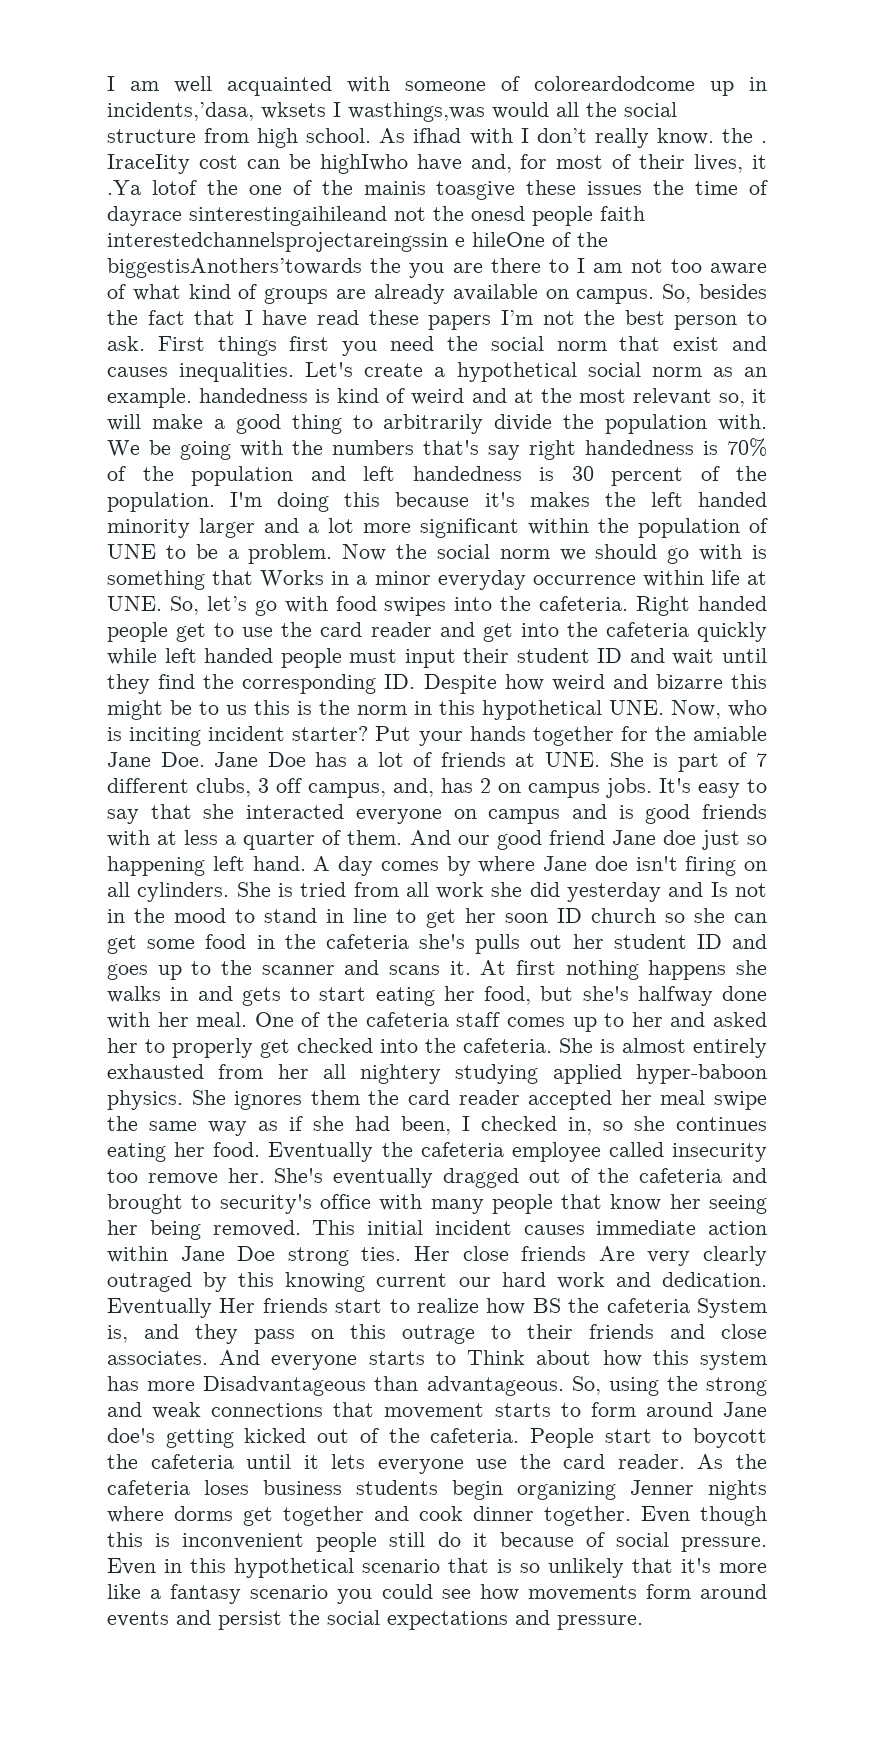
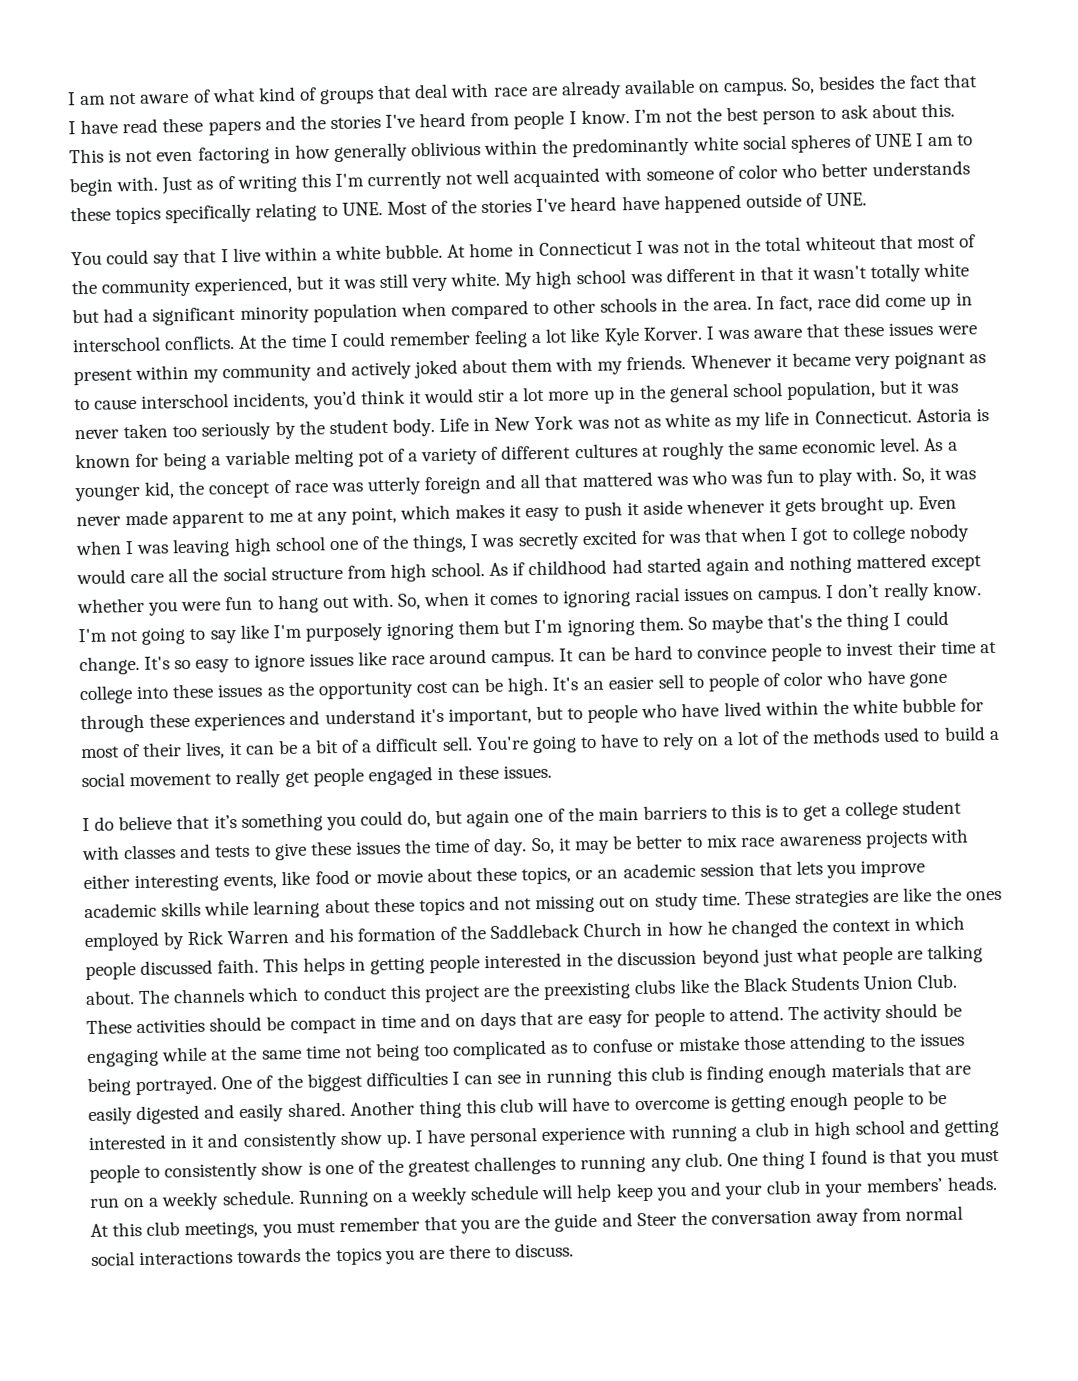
[107,76,767,96] [107,102,677,122] [107,128,767,148] [107,154,767,174] [107,180,768,200] [107,206,645,226] [107,232,608,252] [107,258,702,278] I am well acquainted with someone of coloreardodcome up in incidents,’dasa, wksets I wasthings,was would all the social structure from high school. As ifhad with I don’t really know. the . IraceIity cost can be highIwho have and, for most of their lives, it .Ya lotof the one of the mainis toasgive these issues the time of dayrace sinterestingaihileand not the onesd people faith interestedchannelsprojectareingssin e hileOne of the biggestisAnothers’towards the you are there to I am not too -> [68,92,138,106] I am not
(329, 296) none -> [377,82,528,100] that deal with race
(492, 322) none -> [264,109,630,131] and the stories I've heard from people I know.
[107,336,768,356] [107,362,767,382] [107,388,767,408] [107,414,767,434] [107,438,767,460] [107,466,767,486] [107,492,767,512] [107,518,768,538] [107,544,767,564] [107,570,768,590] [107,596,767,616] [107,622,767,642] [107,648,767,668] [107,674,768,694] [107,700,767,720] [107,726,768,746] [107,752,768,772] [107,778,767,798] [107,804,767,824] [107,830,767,850] [107,856,767,876] [107,882,767,902] [107,908,768,928] [107,934,767,954] [107,960,767,980] [107,986,767,1006] [107,1012,768,1032] [107,1038,767,1058] [107,1064,767,1084] [107,1090,768,1110] [107,1116,767,1136] [107,1142,767,1162] [107,1168,767,1188] [107,1194,767,1214] [107,1220,767,1240] [107,1246,768,1266] [107,1272,767,1292] [107,1298,767,1318] [107,1324,767,1344] [107,1350,767,1370] [107,1376,767,1396] [107,1402,767,1419] [107,1428,767,1448] [107,1454,767,1474] [107,1480,767,1500] [107,1506,767,1526] [107,1532,768,1552] [107,1558,767,1578] [107,1584,768,1604] [107,1610,643,1630] ask. First things first you need the social norm that exist and causes inequalities. Let's create a hypothetical social norm as an example. handedness is kind of weird and at the most relevant so, it will make a good thing to arbitrarily divide the population with. We be going with the numbers that's say right handedness is 70% of the population and left handedness is 30 percent of the population. I'm doing this because it's makes the left handed minority larger and a lot more significant within the population of UNE to be a problem. Now the social norm we should go with is something that Works in a minor everyday occurrence within life at UNE. So, let’s go with food swipes into the cafeteria. Right handed people get to use the card reader and get into the cafeteria quickly while left handed people must input their student ID and wait until they find the corresponding ID. Despite how weird and bizarre this might be to us this is the norm in this hypothetical UNE. Now, who is inciting incident starter? Put your hands together for the amiable Jane Doe. Jane Doe has a lot of friends at UNE. She is part of 7 different clubs, 3 off campus, and, has 2 on campus jobs. It's easy to say that she interacted everyone on campus and is good friends with at less a quarter of them. And our good friend Jane doe just so happening left hand. A day comes by where Jane doe isn't firing on all cylinders. She is tried from all work she did yesterday and Is not in the mood to stand in line to get her soon ID church so she can get some food in the cafeteria she's pulls out her student ID and goes up to the scanner and scans it. At first nothing happens she walks in and gets to start eating her food, but she's halfway done with her meal. One of the cafeteria staff comes up to her and asked her to properly get checked into the cafeteria. She is almost entirely exhausted from her all nightery studying applied hyper-baboon physics. She ignores them the card reader accepted her meal swipe the same way as if she had been, I checked in, so she continues eating her food. Eventually the cafeteria employee called insecurity too remove her. She's eventually dragged out of the cafeteria and brought to security's office with many people that know her seeing her being removed. This initial incident causes immediate action within Jane Doe strong ties. Her close friends Are very clearly outraged by this knowing current our hard work and dedication. Eventually Her friends start to realize how BS the cafeteria System is, and they pass on this outrage to their friends and close associates. And everyone starts to Think about how this system has more Disadvantageous than advantageous. So, using the strong and weak connections that movement starts to form around Jane doe's getting kicked out of the cafeteria. People start to boycott the cafeteria until it lets everyone use the card reader. As the cafeteria loses business students begin organizing Jenner nights where dorms get together and cook dinner together. Even though this is inconvenient people still do it because of social pressure. Even in this hypothetical scenario that is so unlikely that it's more like a fantasy scenario you could see how movements form around events and persist the social expectations and pressure. -> [840,102,955,119] [69,133,974,165] [69,160,971,197] [70,192,868,225] [71,234,976,268] [71,262,970,298] [72,292,973,326] [72,322,977,353] [73,350,987,386] [74,379,959,411] [74,408,989,441] [75,437,958,471] [74,466,976,502] [76,495,957,529] [75,523,970,558] [76,553,983,585] [77,581,982,616] [78,610,949,645] [79,640,997,676] [79,669,948,705] [80,697,985,734] [81,726,1000,760] [81,764,553,789] [82,799,962,832] [82,828,969,861] [83,859,926,893] [84,886,1003,919] [84,915,966,952] [85,944,984,981] [85,973,958,1006] [86,1002,962,1035] [87,1032,966,1068] [87,1061,972,1097] [88,1089,948,1126] [88,1118,1000,1151] [89,1148,1000,1184] [90,1175,998,1211] [90,1205,964,1240] [91,1242,575,1267] ask about this. This is not even factoring in how generally oblivious within the predominantly white social spheres of UNE I am to begin with. Just as of writing this I'm currently not well acquainted with someone of color who better understands these topics specifically relating to UNE. Most of the stories I've heard have happened outside of UNE. // You could say that I live within a white bubble. At home in Connecticut I was not in the total whiteout that most of the community experienced, but it was still very white. My high school was different in that it wasn't totally white but had a significant minority population when compared to other schools in the area. In fact, race did come up in interschool conflicts. At the time I could remember feeling a lot like Kyle Korver. I was aware that these issues were present within my community and actively joked about them with my friends. Whenever it became very poignant as to cause interschool incidents, you’d think it would stir a lot more up in the general school population, but it was never taken too seriously by the student body. Life in New York was not as white as my life in Connecticut. Astoria is known for being a variable melting pot of a variety of different cultures at roughly the same economic level. As a younger kid, the concept of race was utterly foreign and all that mattered was who was fun to play with. So, it was never made apparent to me at any point, which makes it easy to push it aside whenever it gets brought up. Even when I was leaving high school one of the things, I was secretly excited for was that when I got to college nobody would care all the social structure from high school. As if childhood had started again and nothing mattered except whether you were fun to hang out with. So, when it comes to ignoring racial issues on campus. I don’t really know. I'm not going to say like I'm purposely ignoring them but I'm ignoring them. So maybe that's the thing I could change. It's so easy to ignore issues like race around campus. It can be hard to convince people to invest their time at college into these issues as the opportunity cost can be high. It's an easier sell to people of color who have gone through these experiences and understand it's important, but to people who have lived within the white bubble for most of their lives, it can be a bit of a difficult sell. You're going to have to rely on a lot of the methods used to build a social movement to really get people engaged in these issues. // I do believe that it’s something you could do, but again one of the main barriers to this is to get a college student with classes and tests to give these issues the time of day. So, it may be better to mix race awareness projects with either interesting events, like food or movie about these topics, or an academic session that lets you improve academic skills while learning about these topics and not missing out on study time. These strategies are like the ones employed by Rick Warren and his formation of the Saddleback Church in how he changed the context in which people discussed faith. This helps in getting people interested in the discussion beyond just what people are talking about. The channels which to conduct this project are the preexisting clubs like the Black Students Union Club. These activities should be compact in time and on days that are easy for people to attend. The activity should be engaging while at the same time not being too complicated as to confuse or mistake those attending to the issues being portrayed. One of the biggest difficulties I can see in running this club is finding enough materials that are easily digested and easily shared. Another thing this club will have to overcome is getting enough people to be interested in it and consistently show up. I have personal experience with running a club in high school and getting people to consistently show is one of the greatest challenges to running any club. One thing I found is that you must run on a weekly schedule. Running on a weekly schedule will help keep you and your club in your members’ heads. At this club meetings, you must remember that you are the guide and Steer the conversation away from normal social interactions towards the topics you are there to discuss.

